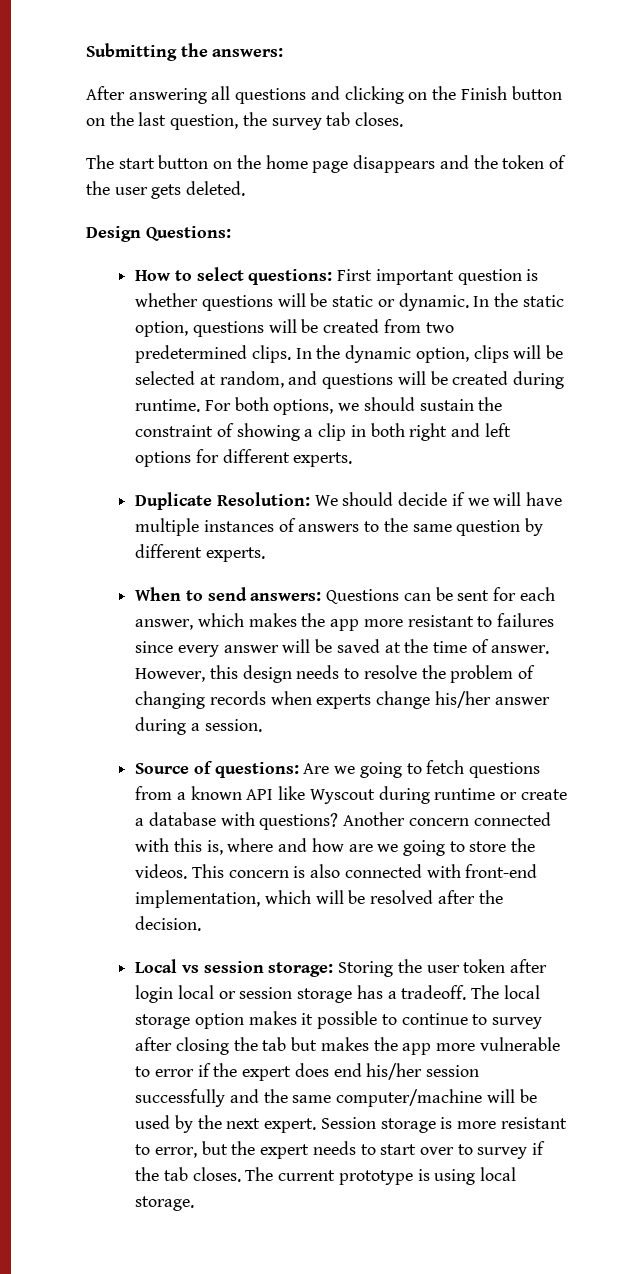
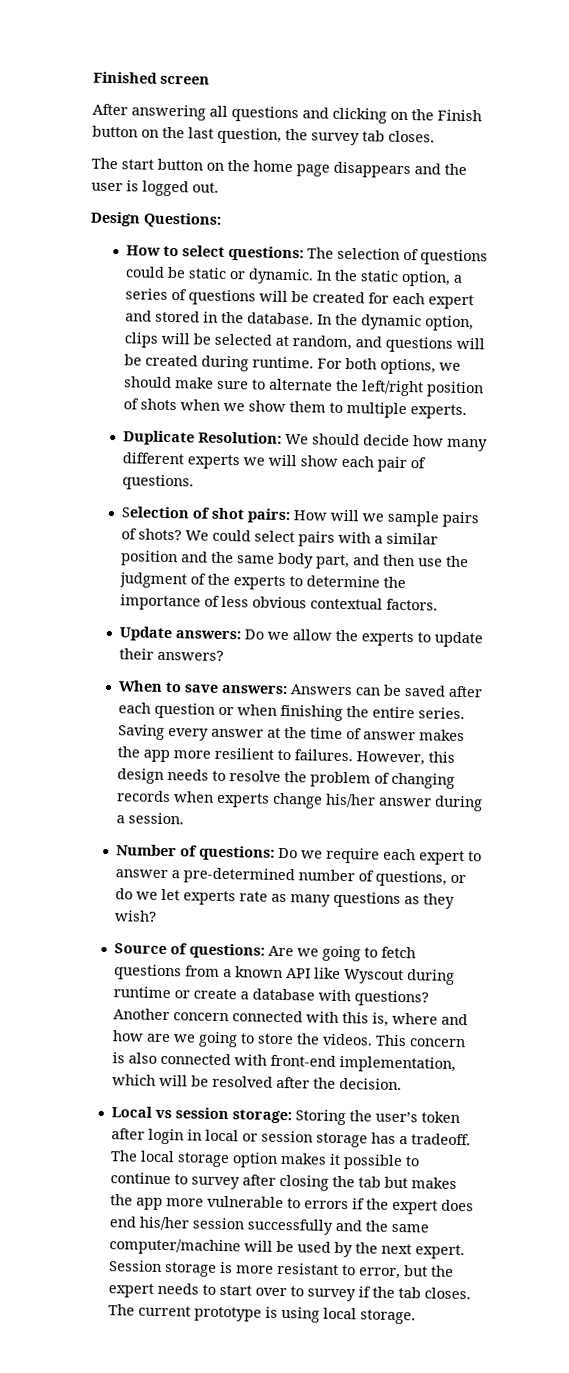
[86,43,284,61] Submitting the answers: -> [93,71,210,85] Finished screen
[502,155,566,169] [86,181,246,199] token of the user gets deleted. -> [91,180,219,197] user is logged out.
[337,269,539,285] [135,293,306,311] First important question is whether questions will -> [306,247,488,266] [124,266,165,278] The selection of questions could
[192,319,454,337] [135,345,291,363] questions will be created from two predetermined clips. -> [452,274,462,283] [124,288,474,310] [124,310,314,325] a series of questions will be created for each expert and stored in the database.
[419,397,503,411] [135,423,511,441] [135,449,290,467] sustain the constraint of showing a clip in both right and left options for different -> [174,377,484,398] [122,398,407,419] make sure to alternate the left/right position of shots when we show them to multiple
[451,492,563,506] [135,518,544,536] [135,544,265,562] [135,587,555,604] [135,613,555,631] [135,639,550,657] if we will have multiple instances of answers to the same question by different experts. // When to send answers: Questions can be sent for each answer, which makes the app more resistant to failures since every answer will be saved at the time of answer. -> [412,435,488,452] [121,452,426,473] [121,474,194,491] [120,506,479,528] [120,528,438,547] [120,550,469,570] [118,572,406,591] [119,594,438,611] [118,626,483,648] [118,648,224,661] [117,680,483,698] [117,702,465,721] [117,724,465,742] [116,746,353,763] how many different experts we will show each pair of questions. // Selection of shot pairs: How will we sample pairs of shots? We could select pairs with a similar position and the same body part, and then use the judgment of the experts to determine the importance of less obvious contextual factors. // Update answers: Do we allow the experts to update their answers? // When to save answers: Answers can be saved after each question or when finishing the entire series. Saving every answer at the time of answer makes the app more resilient to failures.
(262, 725) none -> [115,844,482,866] [114,867,466,887] [114,888,455,909] [114,910,157,922] // Number of questions: Do we require each expert to answer a pre-determined number of questions, or do we let experts rate as many questions as they wish?
[426,965,460,973] user -> [374,1111,418,1123] user’s
(174, 994) none -> [186,1129,202,1141] in
[154,1069,194,1077] error -> [303,1200,349,1210] errors

